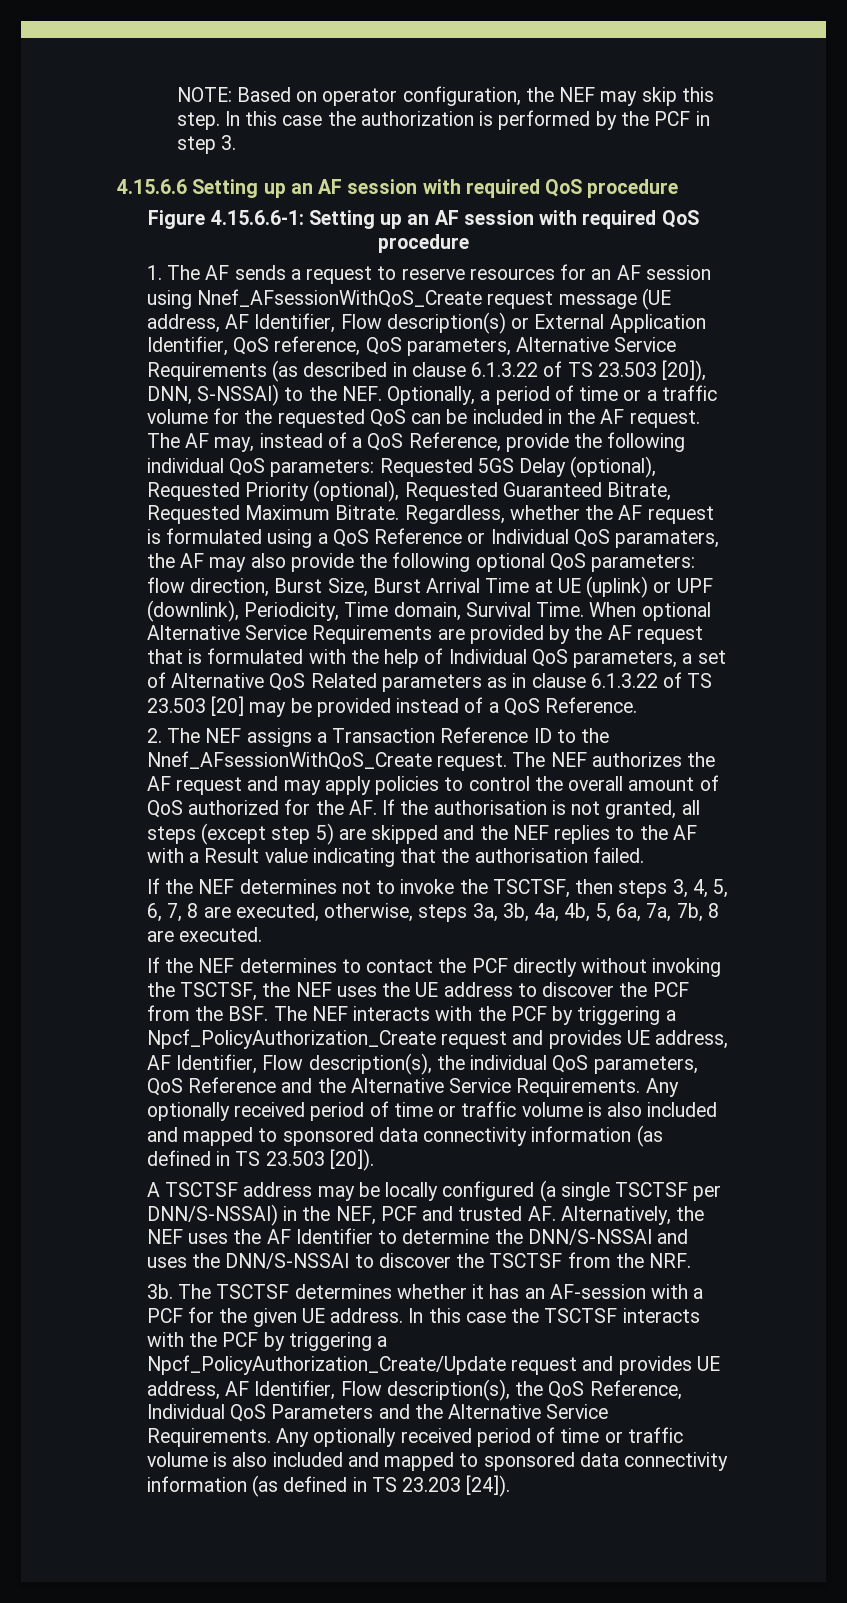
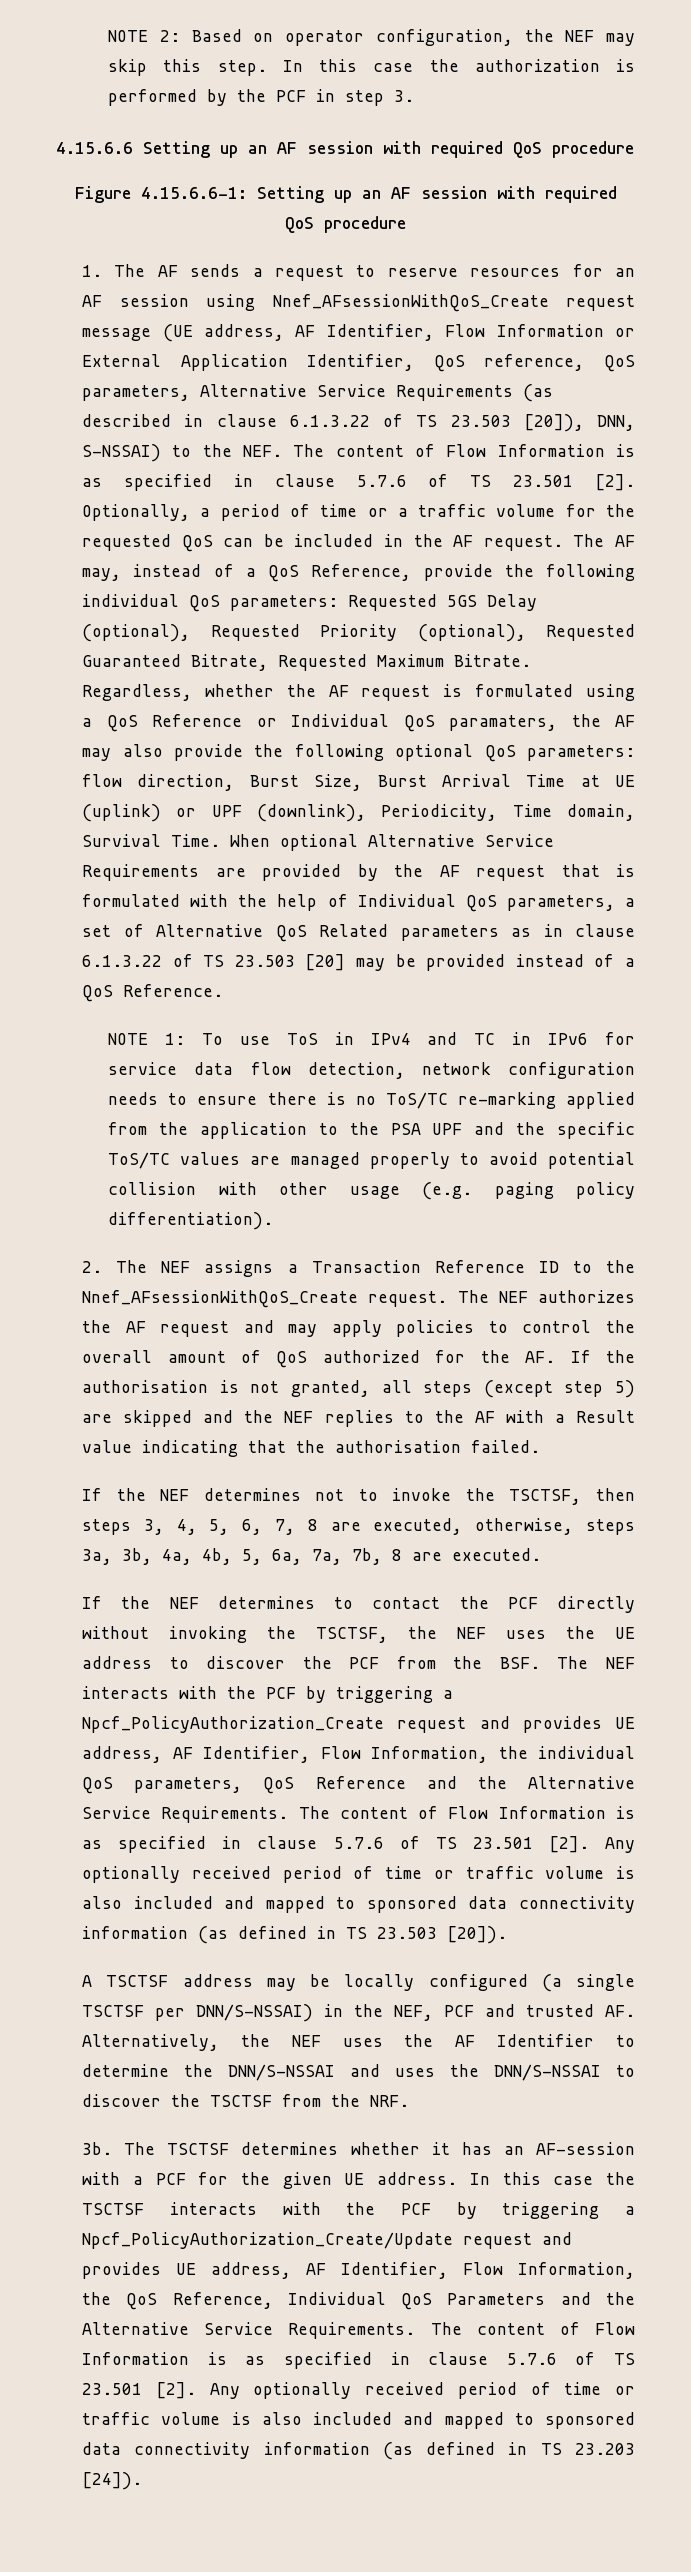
[176,87,232,102] NOTE: -> [108,30,180,42] NOTE 2:
[386,312,506,334] description(s) -> [496,324,604,337] Information
(382, 393) none -> [293,444,635,457] [82,474,635,491] The content of Flow Information is as specified in clause 5.7.6 of TS 23.501 [2].
(638, 705) none -> [108,1032,636,1045] [108,1062,635,1079] [108,1092,635,1109] [108,1122,635,1139] [108,1152,635,1169] [108,1182,635,1200] [108,1212,274,1230] // NOTE 1: To use ToS in IPv4 and TC in IPv6 for service data flow detection, network configuration needs to ensure there is no ToS/TC re-marking applied from the application to the PSA UPF and the specific ToS/TC values are managed properly to avoid potential collision with other usage (e.g. paging policy differentiation).
[308,1053,432,1075] description(s), -> [371,1746,489,1763] Information,
(641, 1087) none -> [298,1806,635,1819] [82,1836,589,1853] The content of Flow Information is as specified in clause 5.7.6 of TS 23.501 [2].
[386,1379,510,1401] description(s), -> [518,2262,635,2279] Information,
(271, 1437) none -> [430,2322,635,2335] [82,2352,635,2369] [82,2382,196,2399] The content of Flow Information is as specified in clause 5.7.6 of TS 23.501 [2].

